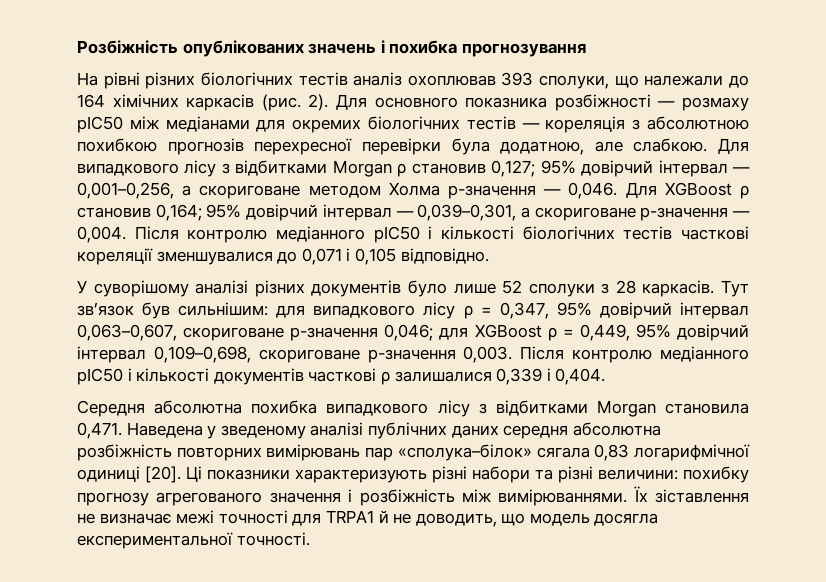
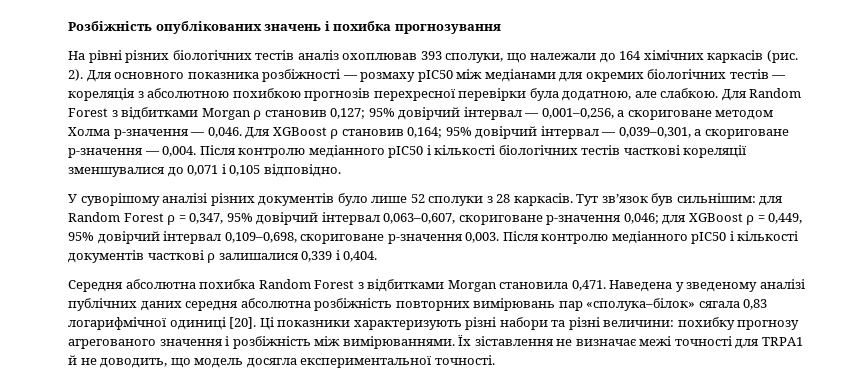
[77,160,217,177] випадкового лісу -> [749,88,802,98] [68,108,108,117] Random Forest
[313,302,456,319] випадкового лісу -> [68,212,164,222] Random Forest
[326,400,470,417] випадкового лісу -> [258,279,355,289] Random Forest

